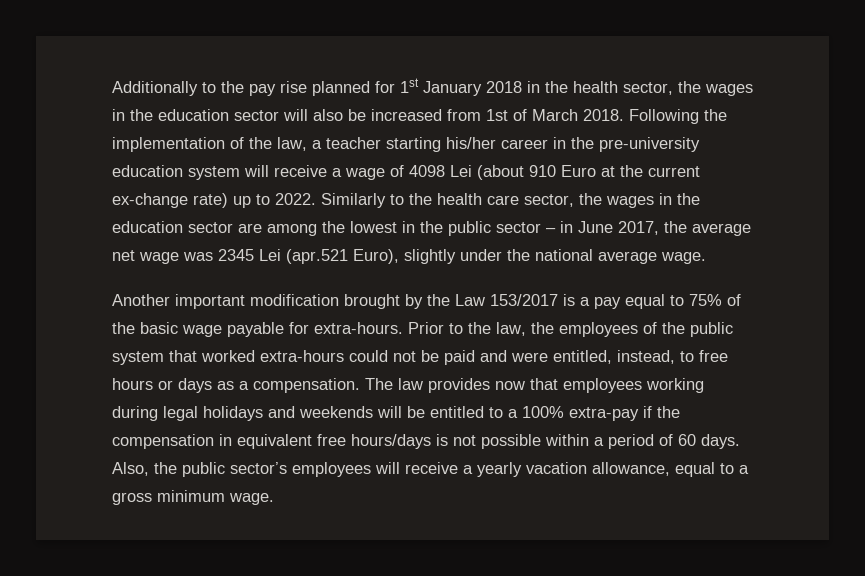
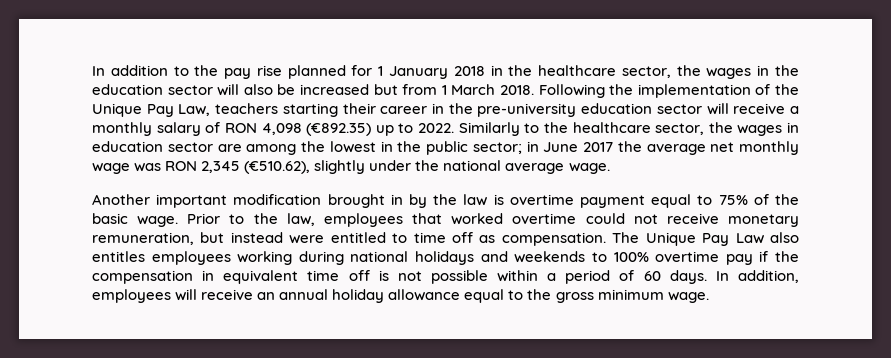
[112,81,198,96] Additionally -> [92,65,168,76] In addition
[400,78,419,93] 1st -> [378,66,384,76] 1
[573,81,618,93] health -> [538,65,617,76] healthcare
[447,109,527,121] from 1st of -> [373,84,447,95] but from 1
[277,137,496,152] law, a teacher starting his/her -> [92,103,376,117] Unique Pay Law, teachers starting their
[188,165,700,180] [112,193,228,208] system will receive a wage of 4098 Lei (about 910 Euro at the current ex-change rate) -> [656,103,799,115] [92,122,372,136] sector will receive a monthly salary of RON 4,098 (€892.35)
[437,193,700,208] health care sector, the wages in the -> [572,122,799,136] healthcare sector, the wages in
[496,222,556,233] sector – -> [472,142,522,154] sector;
[618,221,659,235] 2017, -> [583,142,613,152] 2017
(135, 255) none -> [739,141,799,155] monthly
[218,249,399,264] 2345 Lei (apr.521 Euro), -> [165,161,311,174] RON 2,345 (€510.62),
(400, 301) none -> [390,194,403,205] in
[455,294,621,309] Law 153/2017 is a pay -> [463,194,645,208] law is overtime payment
[182,322,733,337] [112,351,164,365] wage payable for extra-hours. Prior to the law, the employees of the public system -> [137,213,403,227] wage. Prior to the law, employees
[260,350,344,362] extra-hours -> [512,213,577,224] overtime
[421,350,728,365] [112,378,558,393] be paid and were entitled, instead, to free hours or days as a compensation. The law provides now that -> [666,213,799,227] [92,232,800,246] [92,251,145,262] receive monetary remuneration, but instead were entitled to time off as compensation. The Unique Pay Law also entitles
[163,406,198,421] legal -> [350,251,409,262] national
[377,406,639,421] will be entitled to a 100% extra-pay -> [591,251,753,265] to 100% overtime pay
[317,434,431,449] free hours/days -> [307,270,370,281] time off
[112,462,749,477] Also, the public sector’s employees will receive a yearly vacation allowance, equal to a -> [715,270,799,283] [92,289,552,303] In addition, employees will receive an annual holiday allowance equal to the

